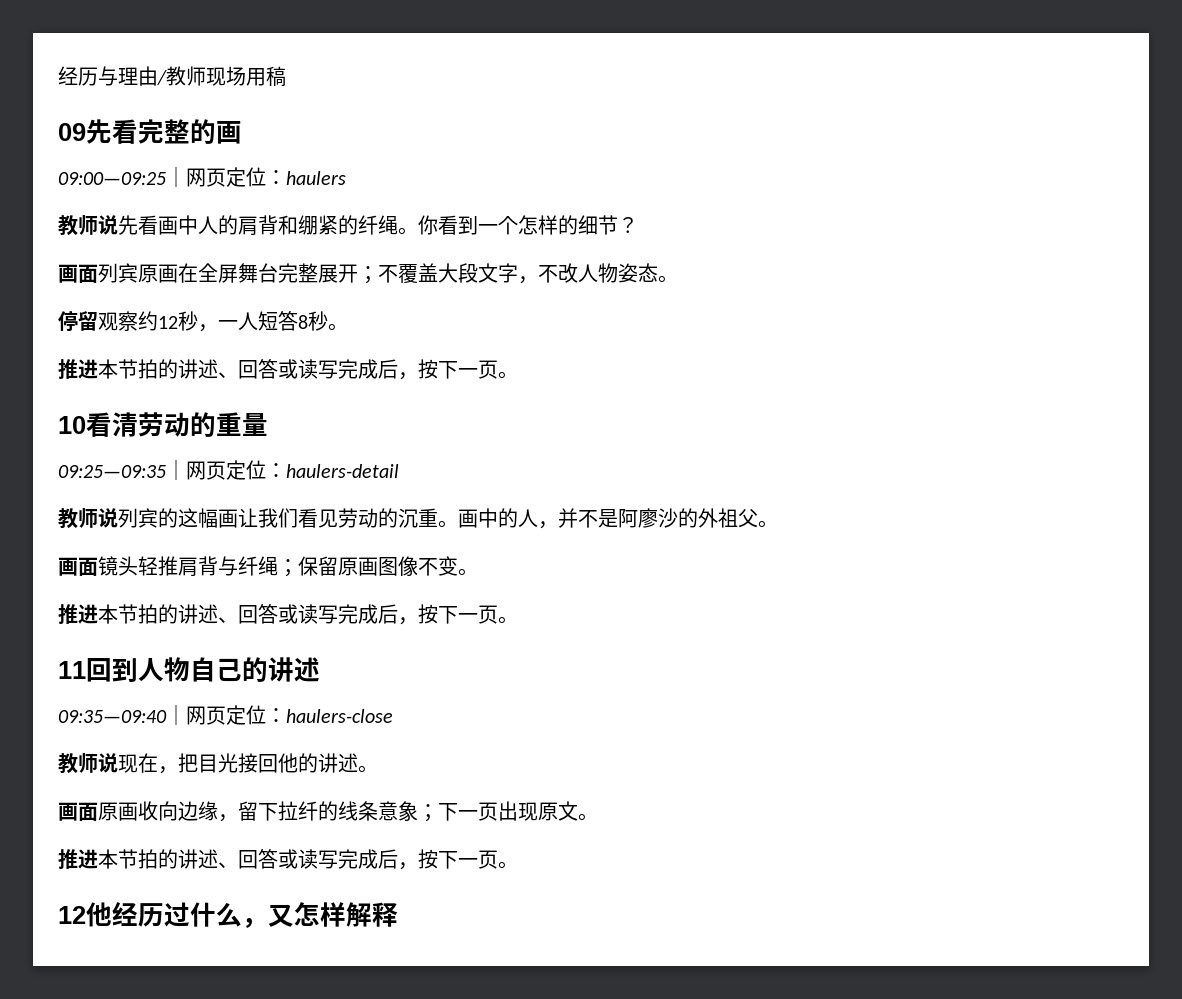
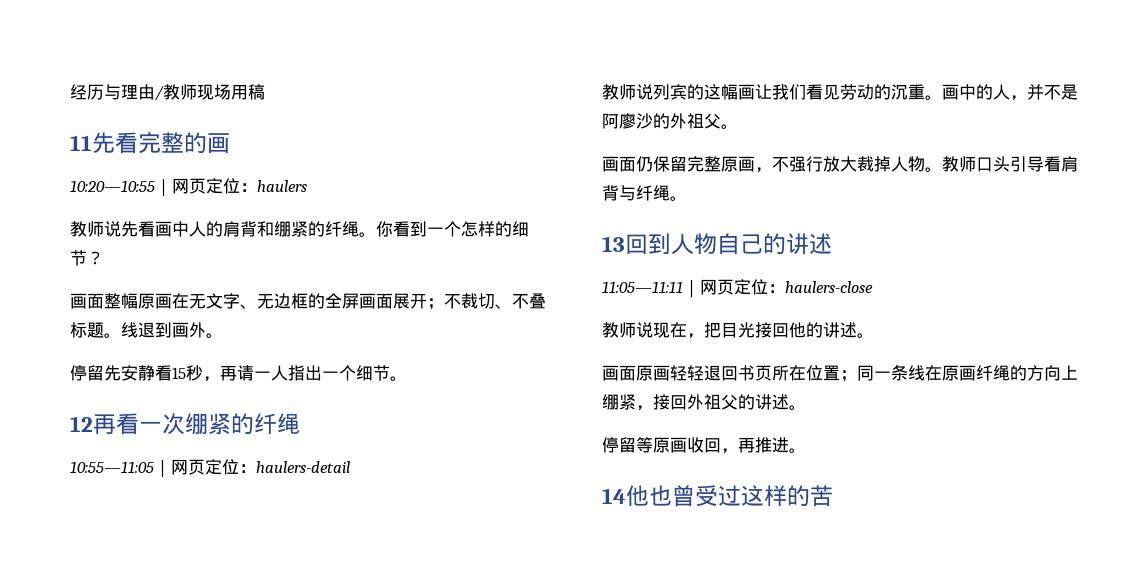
[58,123,86,141] 09 -> [70,135,92,151] 11
[58,172,166,185] 09:00—09:25 -> [70,180,155,192] 10:20—10:55
[98,263,678,284] [58,311,348,332] [58,359,518,380] [58,412,268,437] [58,465,166,478] 列宾原画在全屏舞台完整展开；不覆盖大段文字，不改人物姿态。 // 停留观察约12秒，一人短答8秒。 // 推进本节拍的讲述、回答或读写完成后，按下一页。 // 10看清劳动的重量 // 09:25—09:35 -> [104,293,546,310] [70,322,223,338] [70,365,407,382] [70,413,300,435] [70,461,154,473] 整幅原画在无文字、无边框的全屏画面展开；不裁切、不叠标题。线退到画外。 // 停留先安静看15秒，再请一人指出一个细节。 // 12再看一次绷紧的纤绳 // 10:55—11:05
[98,556,478,577] [58,604,518,625] [58,661,86,679] 镜头轻推肩背与纤绳；保留原画图像不变。 // 推进本节拍的讲述、回答或读写完成后，按下一页。 // 11 -> [636,156,1078,173] [602,185,687,201] [602,236,625,252] 仍保留完整原画，不强行放大裁掉人物。教师口头引导看肩背与纤绳。 // 13
[58,710,167,723] 09:35—09:40 -> [602,281,683,293] 11:05—11:11
[138,801,598,822] [58,849,518,870] [58,902,398,928] 收向边缘，留下拉纤的线条意象；下一页出现原文。 // 推进本节拍的讲述、回答或读写完成后，按下一页。 // 12他经历过什么，又怎样解释 -> [670,365,1078,382] [602,394,806,411] [602,437,806,454] [602,485,833,507] 轻轻退回书页所在位置；同一条线在原画纤绳的方向上绷紧，接回外祖父的讲述。 // 停留等原画收回，再推进。 // 14他也曾受过这样的苦

